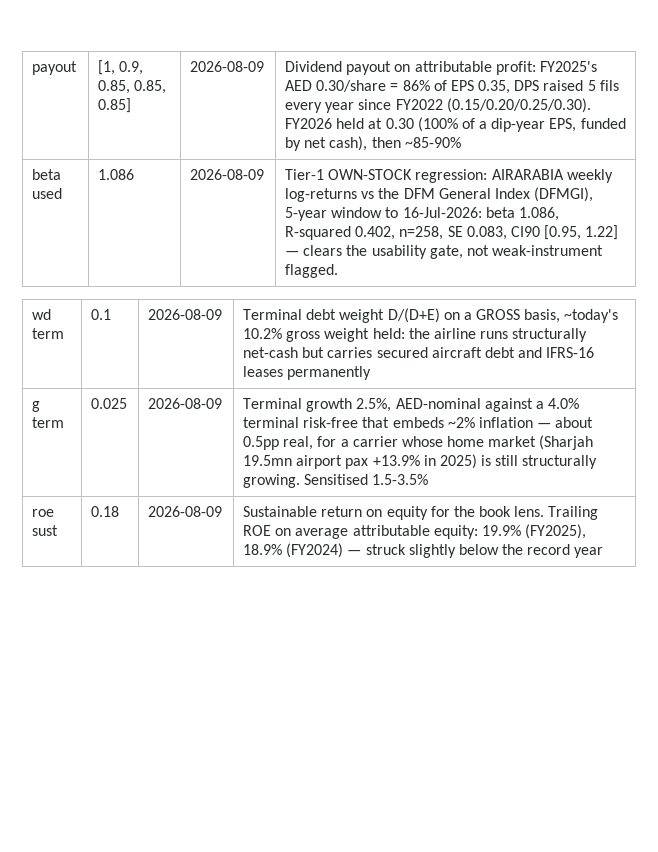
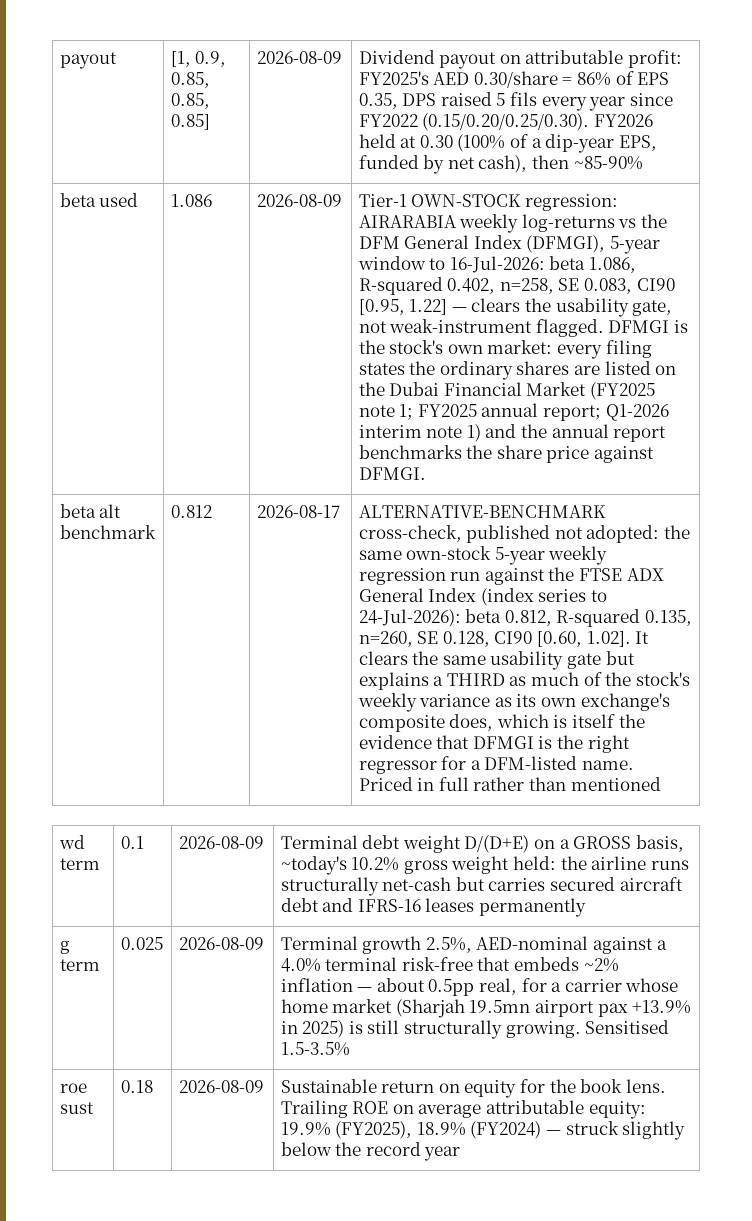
(338, 271) none -> [608,320,689,333] [358,340,652,359] [358,361,677,380] [358,382,656,400] [358,403,669,421] [358,424,667,442] [358,445,655,463] [358,467,426,480] [59,504,122,518] [59,525,156,539] [170,505,212,518] [256,505,340,518] [358,505,606,518] [358,525,691,543] [358,546,608,565] [358,567,664,585] [358,588,608,606] [358,609,693,627] [358,631,650,647] [358,651,635,670] [358,672,690,690] [357,693,670,712] [358,714,645,732] [358,735,630,753] [358,756,635,774] [358,777,661,791] DFMGI is the stock's own market: every filing states the ordinary shares are listed on the Dubai Financial Market (FY2025 note 1; FY2025 annual report; Q1-2026 interim note 1) and the annual report benchmarks the share price against DFMGI. // beta alt benchmark | 0.812 | 2026-08-17 | ALTERNATIVE-BENCHMARK cross-check, published not adopted: the same own-stock 5-year weekly regression run against the FTSE ADX General Index (index series to 24-Jul-2026): beta 0.812, R-squared 0.135, n=260, SE 0.128, CI90 [0.60, 1.02]. It clears the same usability gate but explains a THIRD as much of the stock's weekly variance as its own exchange's composite does, which is itself the evidence that DFMGI is the right regressor for a DFM-listed name. Priced in full rather than mentioned

